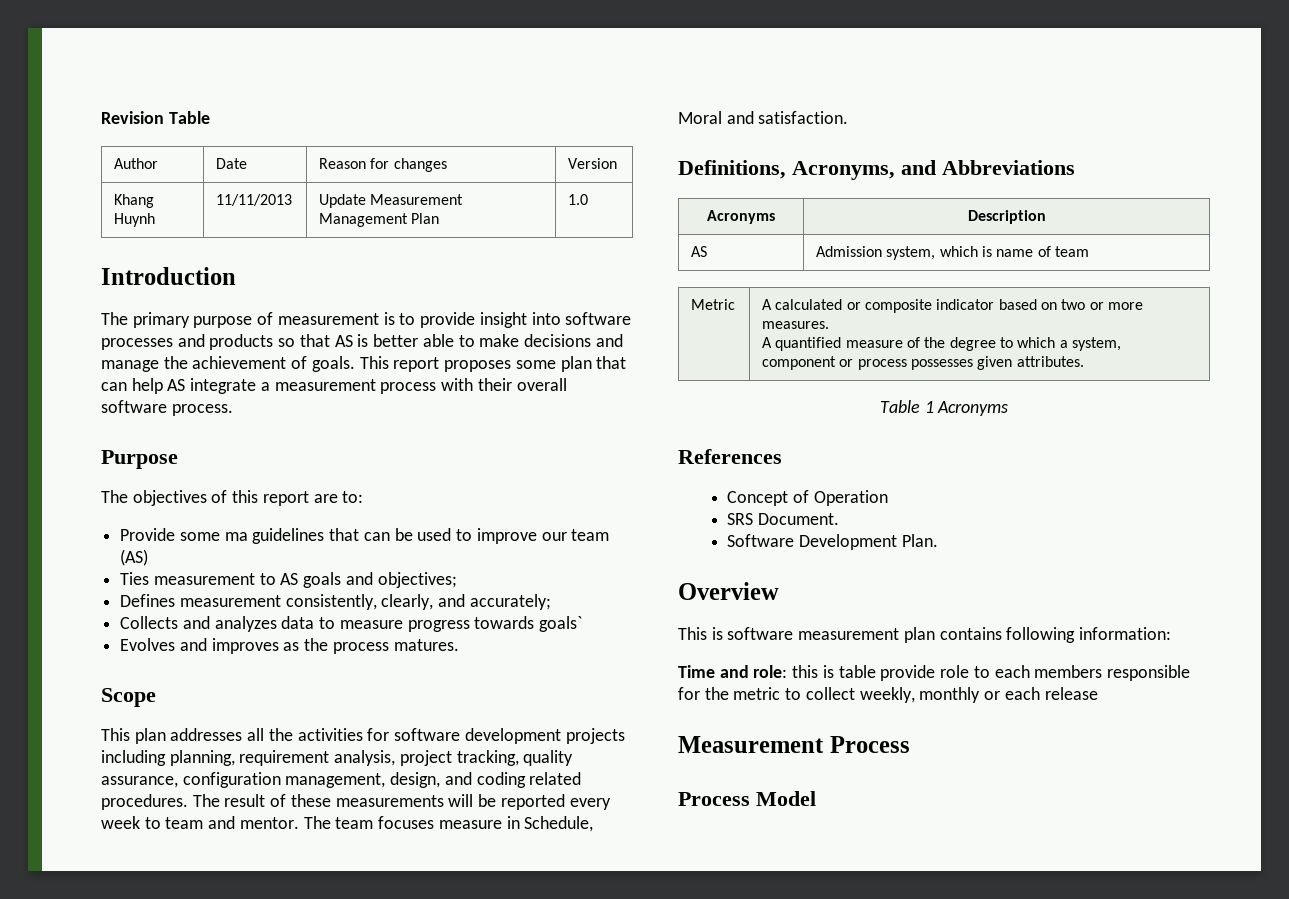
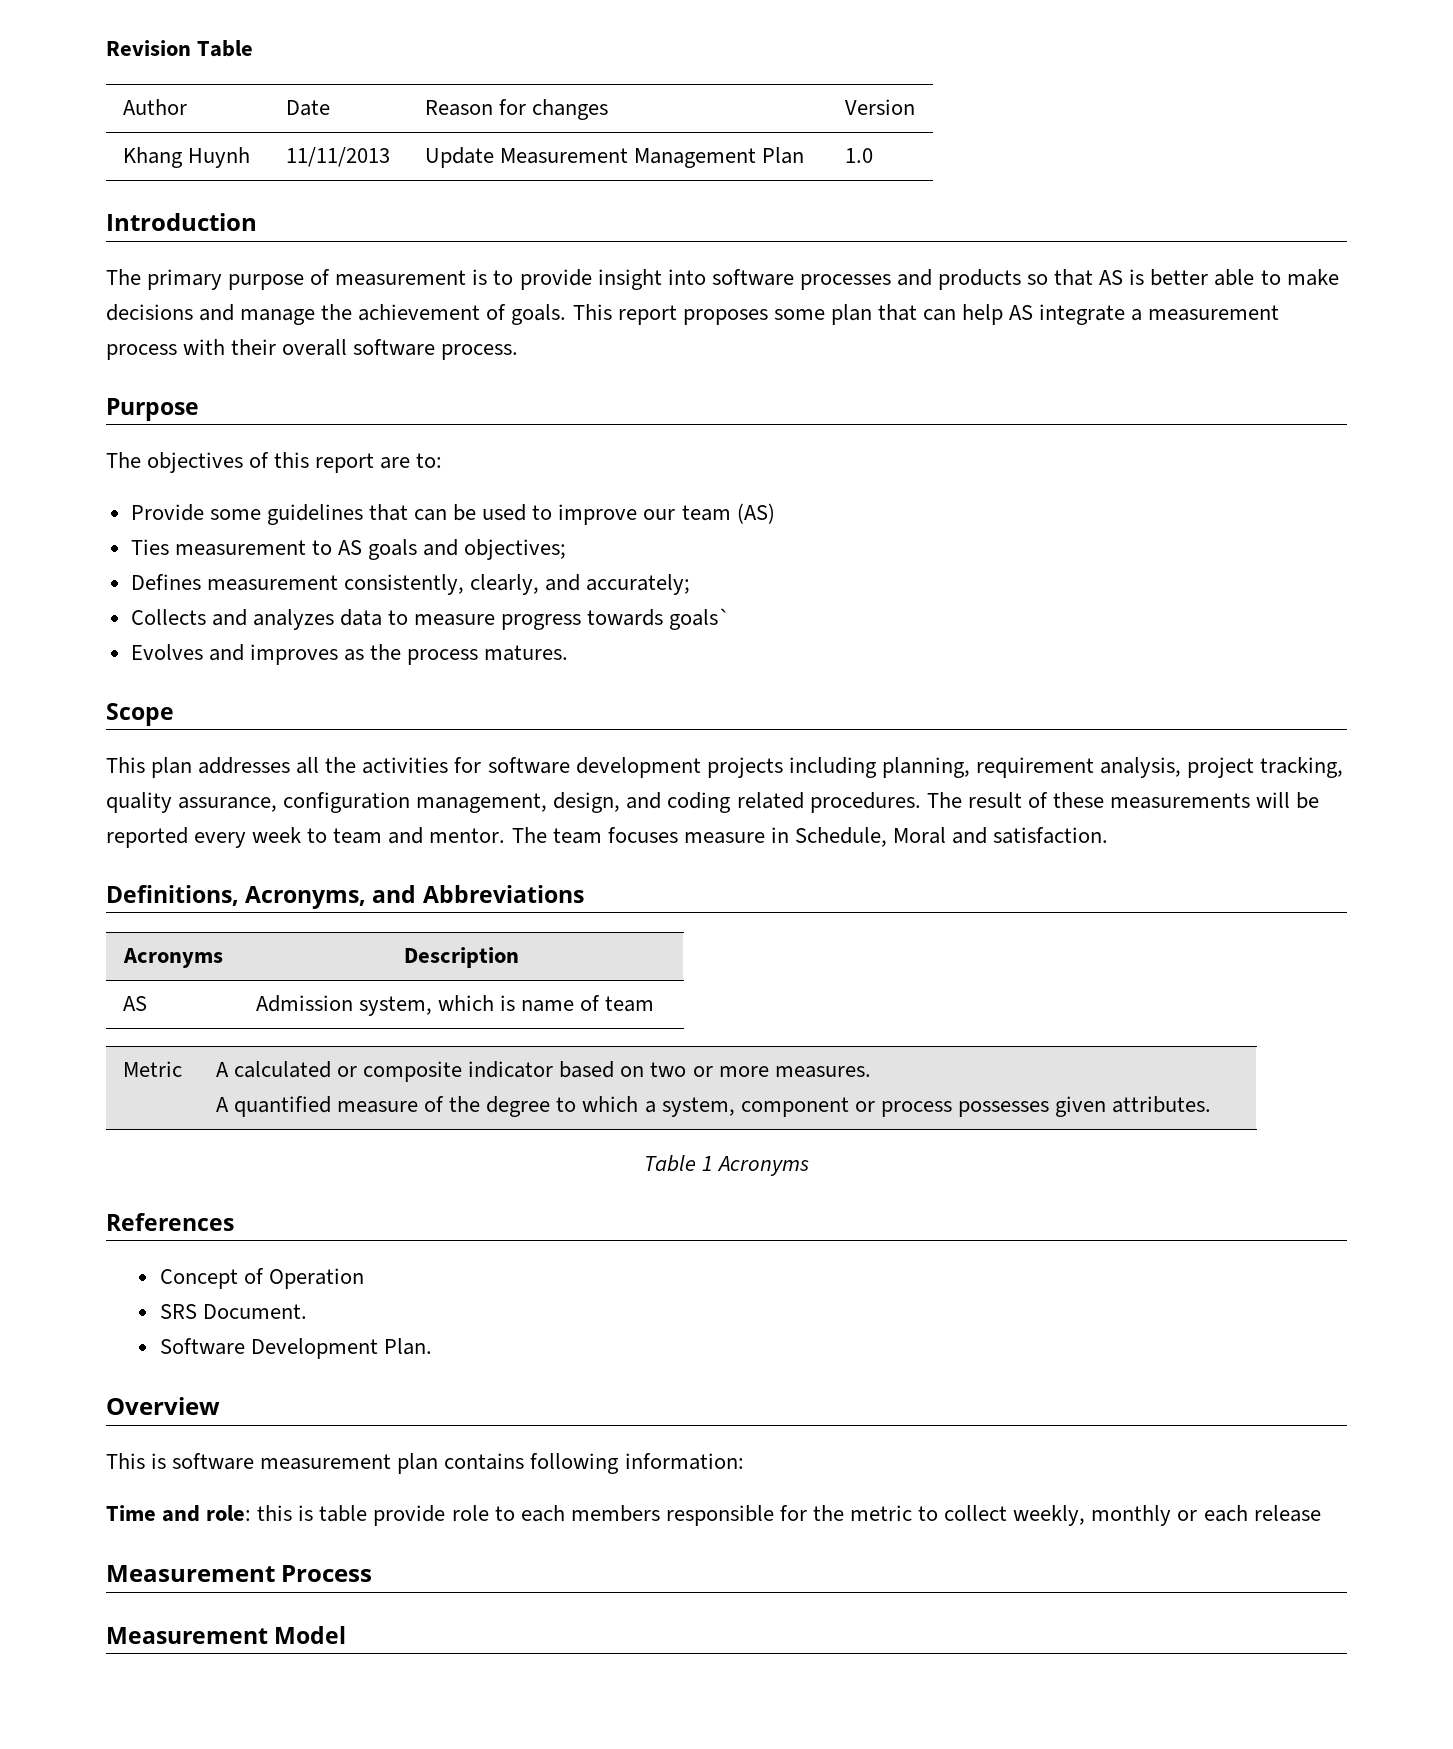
[224,532,248,541] ma -> (261, 514) none
[678,792,750,806] Process -> [106,1627,268,1644] Measurement

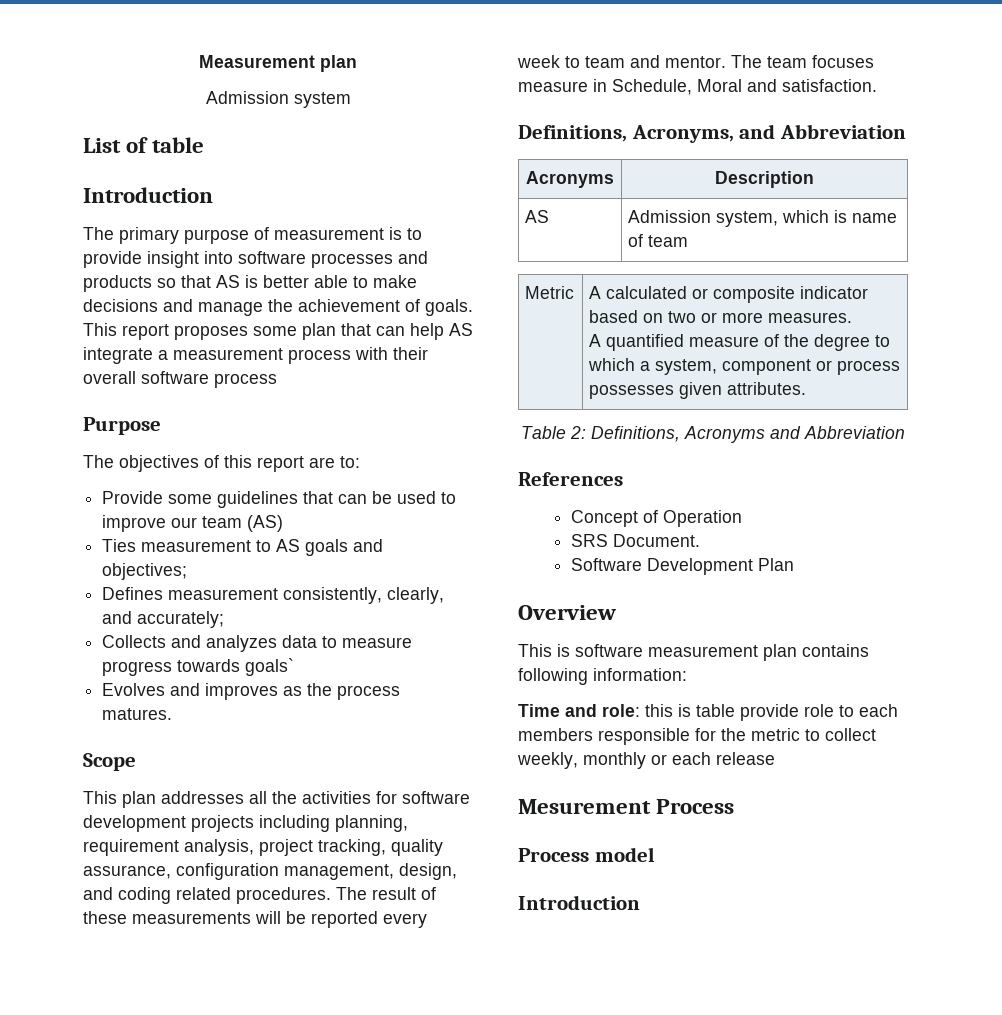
[106,40,254,57] [122,99,187,115] [285,100,330,116] [424,99,609,120] [844,99,915,115] [122,147,251,168] [285,147,390,167] [424,147,805,168] [844,148,873,163] Revision Table // Author | Date | Reason for changes | Version // Khang Huynh | 11/11/2013 | Update Measurement Management Plan | 1.0 -> [199,55,357,72] [205,91,351,108] [83,137,205,153] Measurement plan // Admission system // List of table
[441,344,519,360] process. -> [214,373,277,388] process
[422,885,584,903] Abbreviations -> [779,124,906,139] Abbreviation
[702,1156,810,1176] 1 Acronyms -> [570,426,905,443] 2: Definitions, Acronyms and Abbreviation
[383,1338,432,1355] Plan. -> [757,558,794,571] Plan
[106,1565,275,1582] Measurement -> [518,799,651,814] Mesurement
[106,1626,347,1644] Measurement Model -> [518,847,655,862] [518,895,640,910] Process model // Introduction

